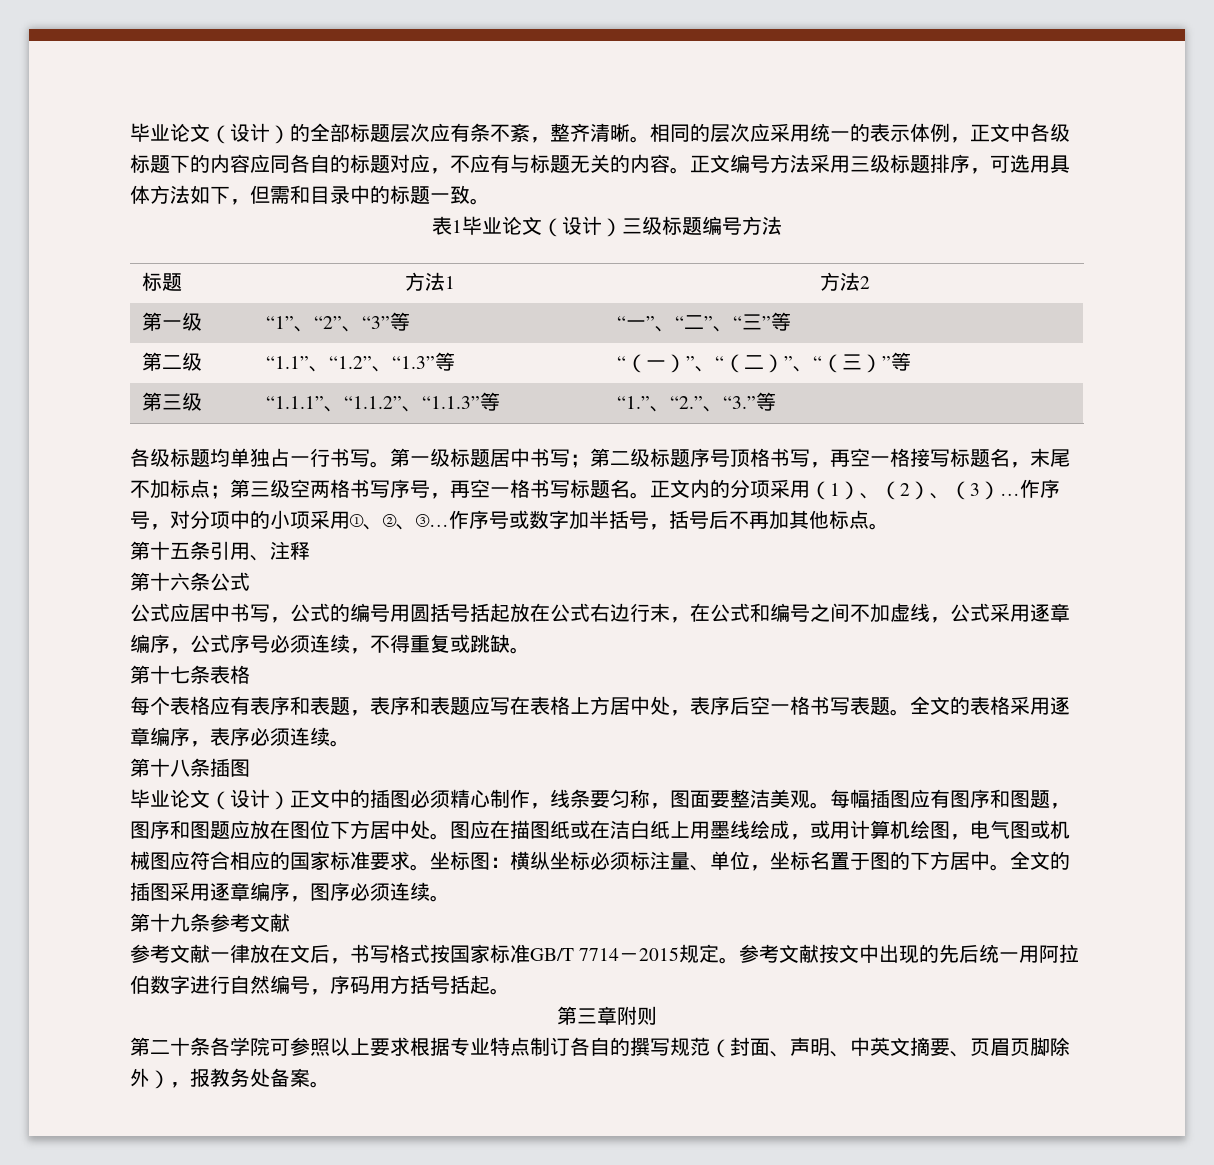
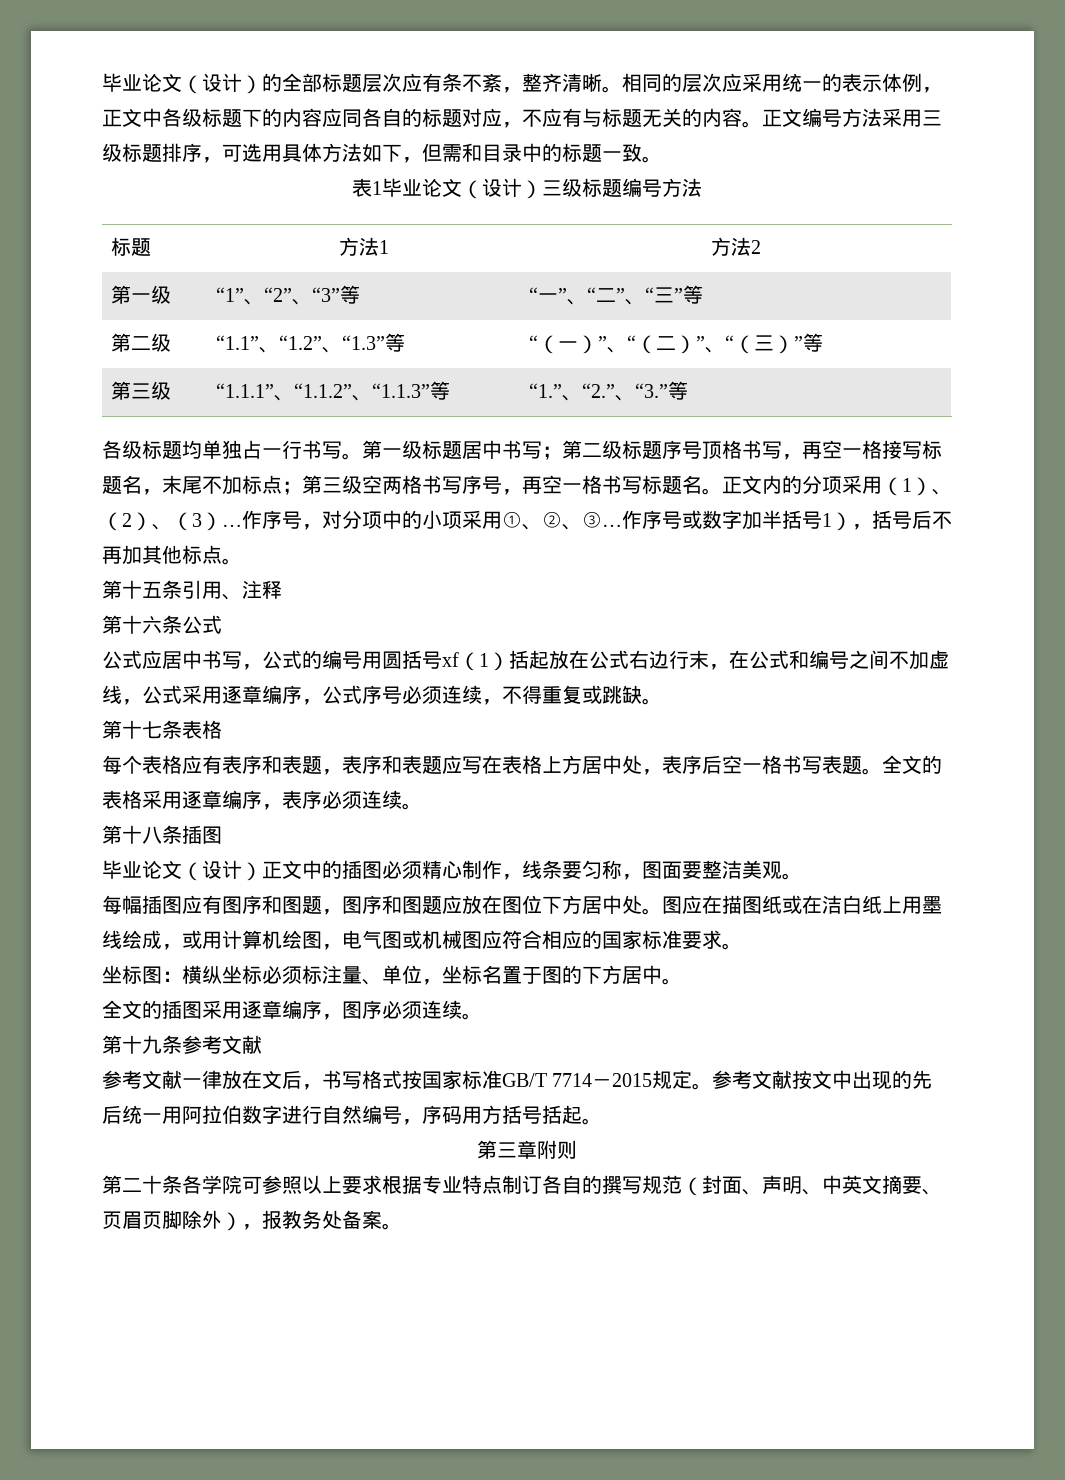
(649, 520) none -> [822,512,852,531] 1）
(470, 613) none -> [442,652,509,671] xf（1）
(830, 805) none -> (802, 876) //
(430, 867) none -> (742, 946) //
(1010, 867) none -> (682, 981) //

